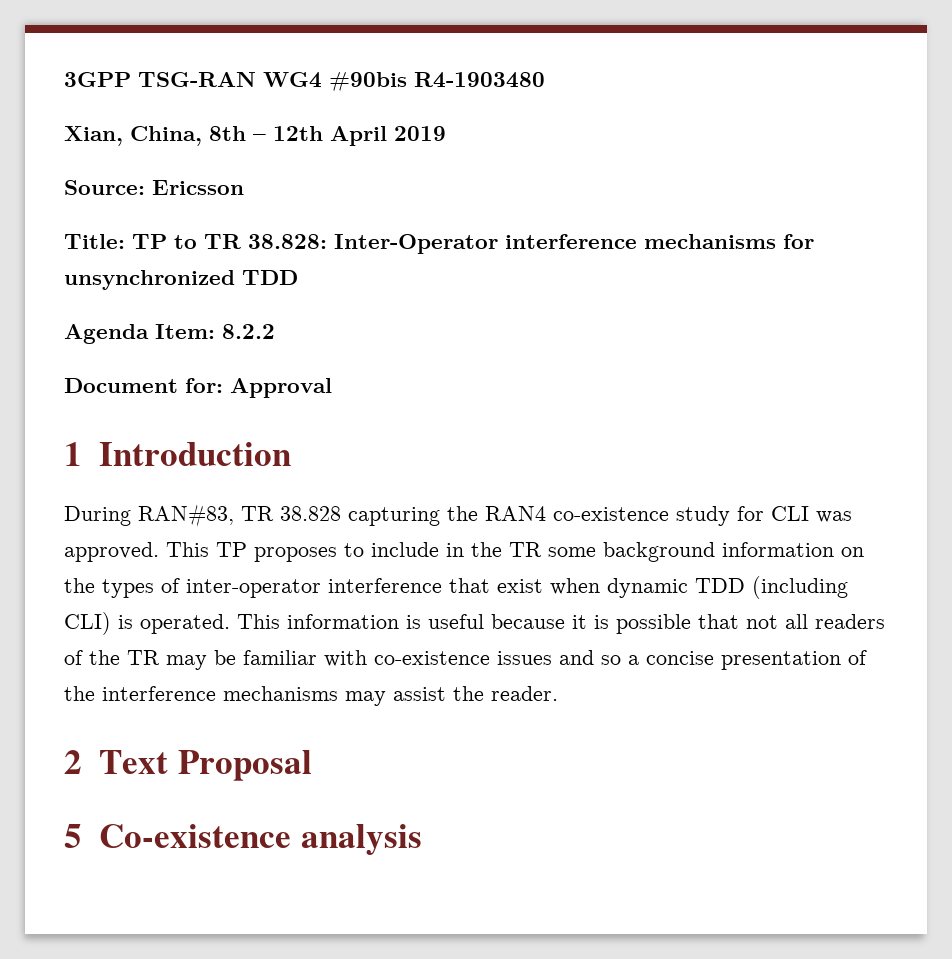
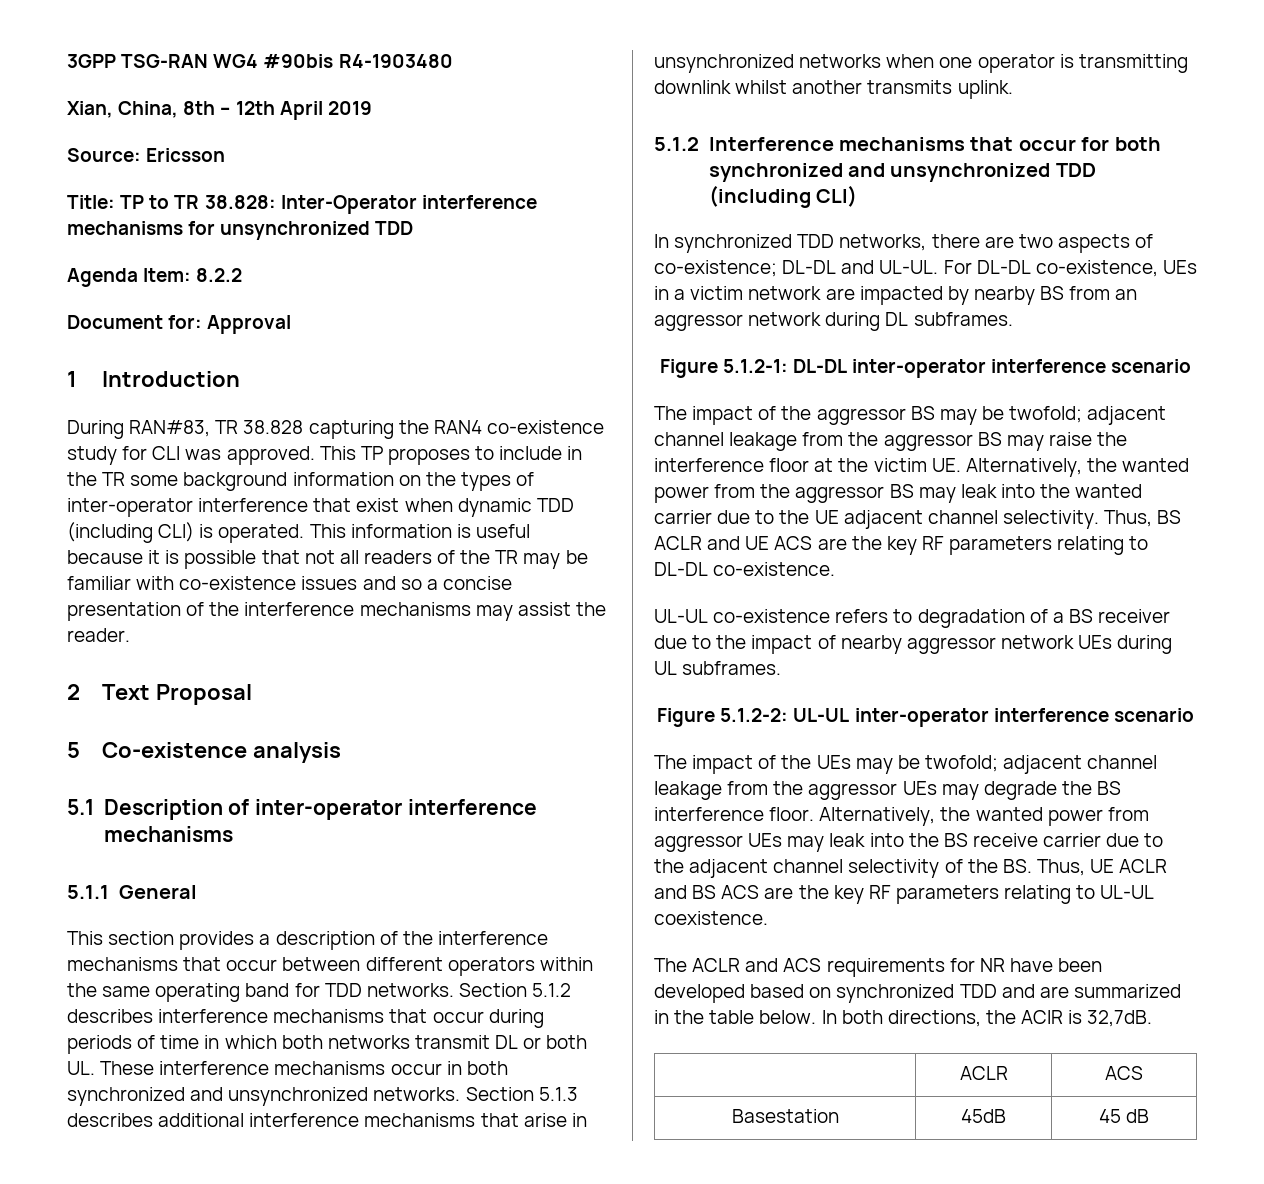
(422, 839) none -> [67,799,537,820] [103,826,233,842] [67,885,197,899] [67,931,548,950] [67,957,593,976] [67,983,572,1002] [67,1009,544,1028] [67,1035,588,1054] [67,1061,508,1075] [67,1087,578,1106] [67,1113,587,1127] [654,54,1188,73] [654,80,1013,99] [654,137,1161,151] [708,163,1096,182] [708,185,857,208] [654,234,1154,253] [654,260,1197,277] [654,286,1138,305] [654,312,1013,331] [659,359,1192,378] [654,406,1167,425] [654,432,1128,451] [654,458,1190,477] [654,484,1143,503] [654,510,1182,529] [654,536,1149,555] [654,562,836,576] [654,609,1171,628] [654,635,1173,654] [654,661,782,675] [657,708,1194,727] [654,755,1158,774] [654,781,1122,800] [654,807,1149,826] [654,833,1164,852] [654,859,1168,878] [654,885,1155,904] [654,911,768,925] [654,958,1103,977] [654,984,1181,1003] [654,1010,1153,1027] [959,1066,1008,1080] [1105,1066,1143,1080] [731,1109,839,1123] [961,1109,1006,1123] [1098,1109,1150,1123] // 5.1 Description of inter-operator interference mechanisms // 5.1.1 General // This section provides a description of the interference mechanisms that occur between different operators within the same operating band for TDD networks. Section 5.1.2 describes interference mechanisms that occur during periods of time in which both networks transmit DL or both UL. These interference mechanisms occur in both synchronized and unsynchronized networks. Section 5.1.3 describes additional interference mechanisms that arise in unsynchronized networks when one operator is transmitting downlink whilst another transmits uplink. // 5.1.2 Interference mechanisms that occur for both synchronized and unsynchronized TDD (including CLI) // In synchronized TDD networks, there are two aspects of co-existence; DL-DL and UL-UL. For DL-DL co-existence, UEs in a victim network are impacted by nearby BS from an aggressor network during DL subframes. // Figure 5.1.2-1: DL-DL inter-operator interference scenario // The impact of the aggressor BS may be twofold; adjacent channel leakage from the aggressor BS may raise the interference floor at the victim UE. Alternatively, the wanted power from the aggressor BS may leak into the wanted carrier due to the UE adjacent channel selectivity. Thus, BS ACLR and UE ACS are the key RF parameters relating to DL-DL co-existence. // UL-UL co-existence refers to degradation of a BS receiver due to the impact of nearby aggressor network UEs during UL subframes. // Figure 5.1.2-2: UL-UL inter-operator interference scenario // The impact of the UEs may be twofold; adjacent channel leakage from the aggressor UEs may degrade the BS interference floor. Alternatively, the wanted power from aggressor UEs may leak into the BS receive carrier due to the adjacent channel selectivity of the BS. Thus, UE ACLR and BS ACS are the key RF parameters relating to UL-UL coexistence. // The ACLR and ACS requirements for NR have been developed based on synchronized TDD and are summarized in the table below. In both directions, the ACIR is 32,7dB. // | ACLR | ACS // Basestation | 45dB | 45 dB

